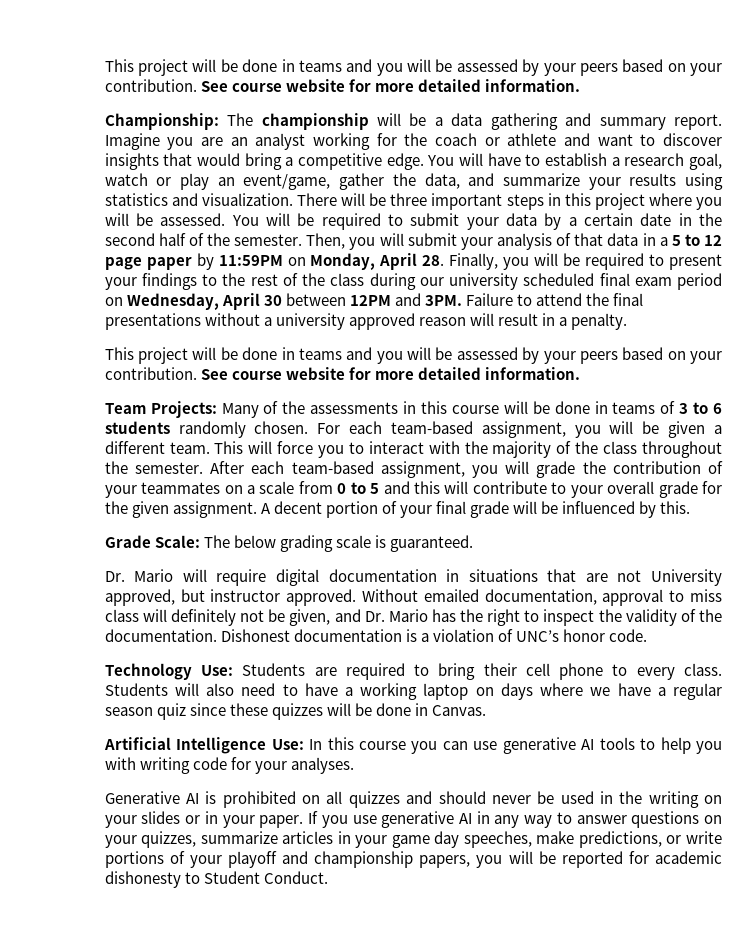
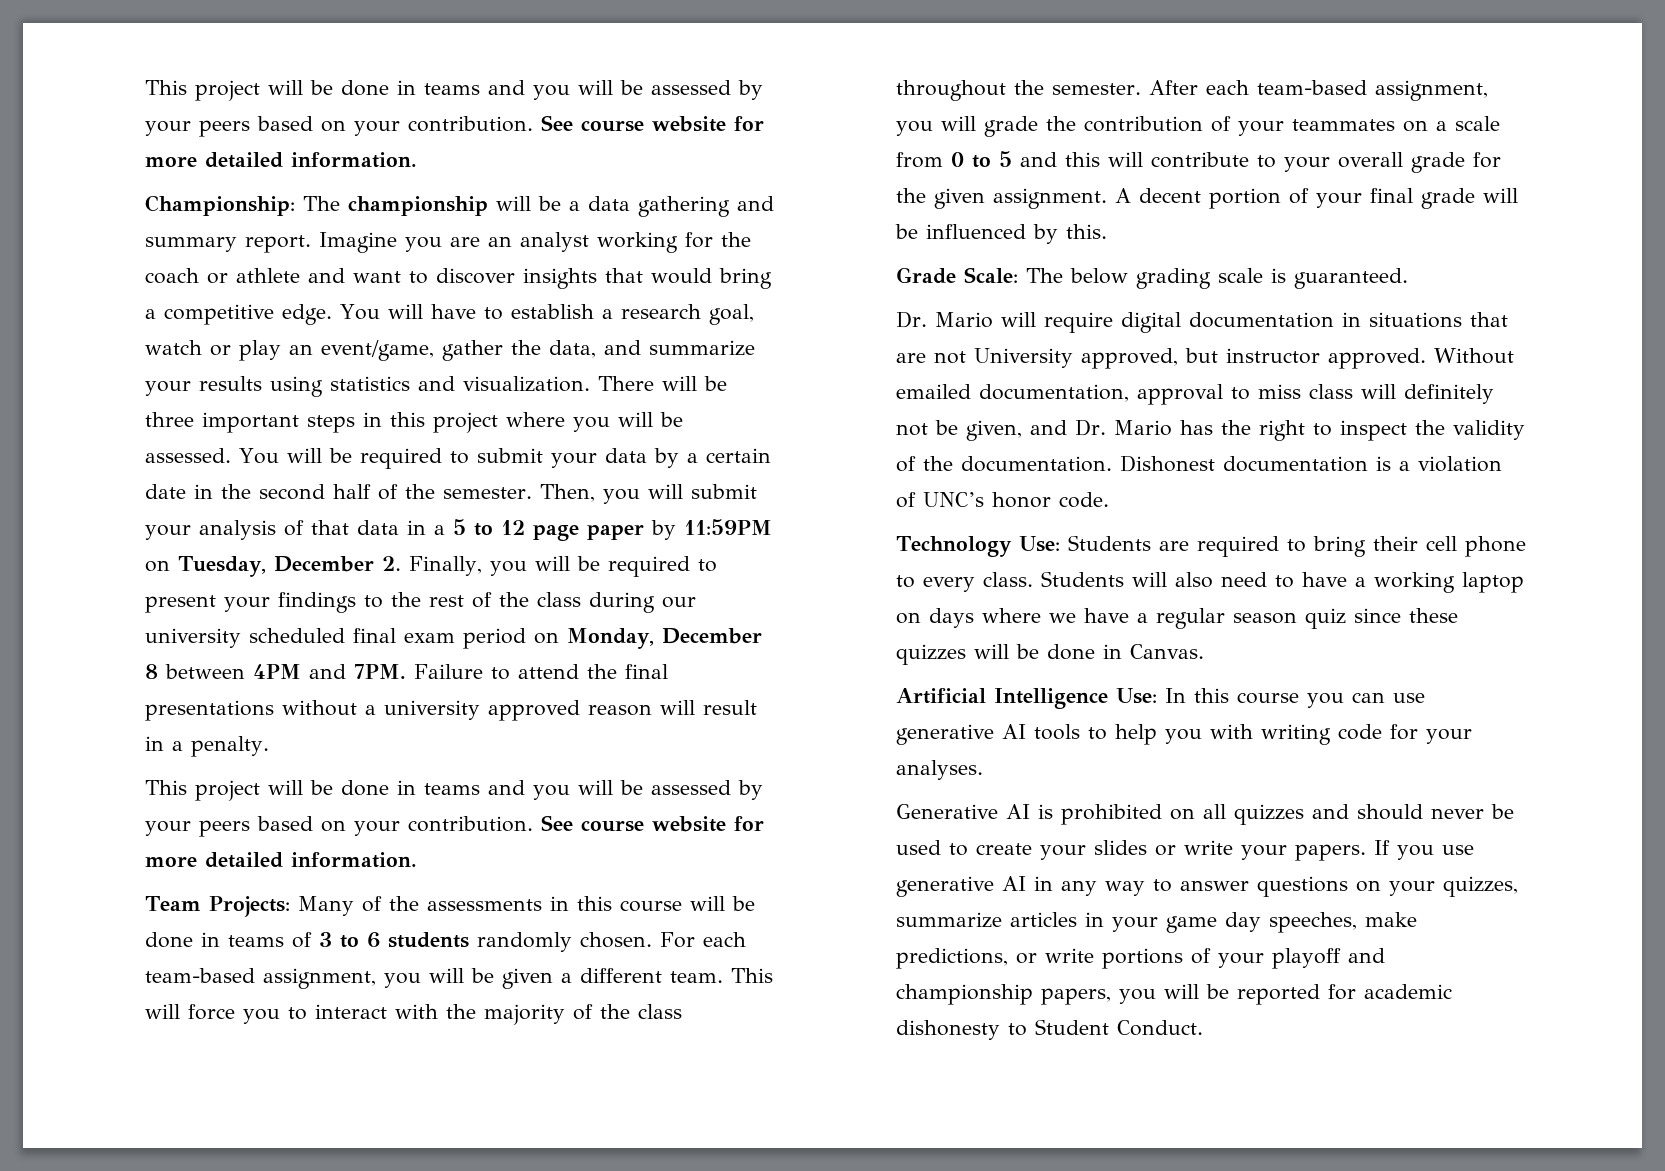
[310,253,445,270] Monday, April 28. -> [178,556,402,577] Tuesday, December 2.
[126,293,463,310] Wednesday, April 30 between 12PM and 3PM. -> [567,628,763,649] [145,664,407,679] Monday, December 8 between 4PM and 7PM.
[599,791,722,808] [104,811,304,828] in the writing on your slides or in your paper. -> [949,840,1367,861] to create your slides or write your papers.

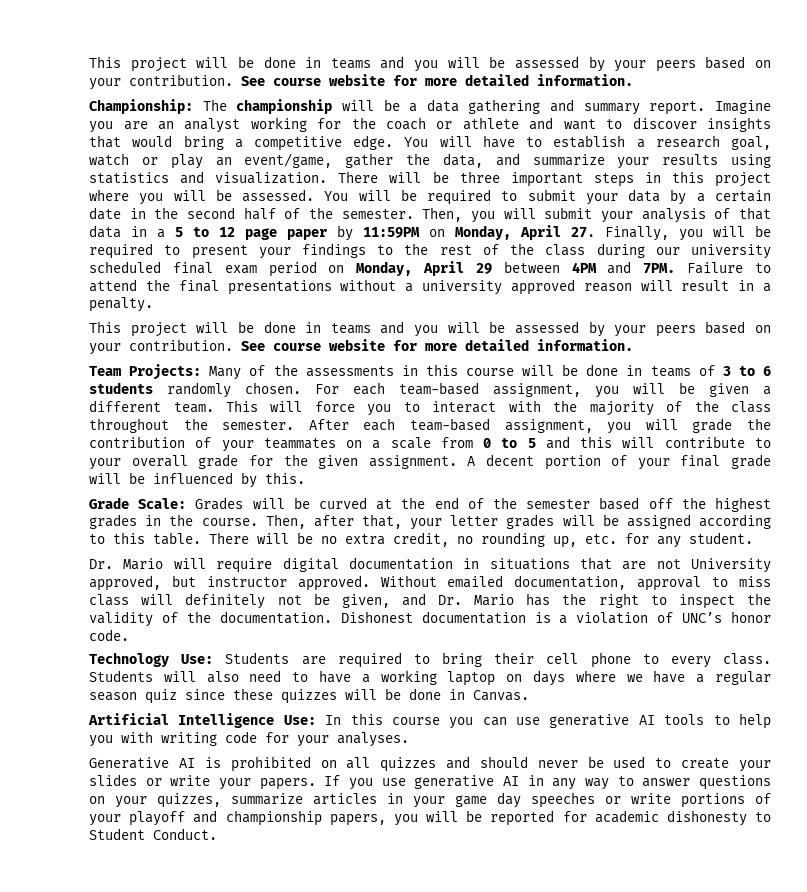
[178,556,402,577] Tuesday, December 2. -> [455,225,596,240] Monday, April 27.
[662,628,763,644] [145,664,159,679] December 8 -> [423,261,492,276] April 29
[1026,268,1409,289] The below grading scale is guaranteed. -> [195,497,771,512] [89,514,772,530] [89,532,754,548] Grades will be curved at the end of the semester based off the highest grades in the course. Then, after that, your letter grades will be assigned according to this table. There will be no extra credit, no rounding up, etc. for any student.
[1269,912,1418,933] [896,948,1009,969] speeches, make predictions, -> [531,792,596,808] speeches

